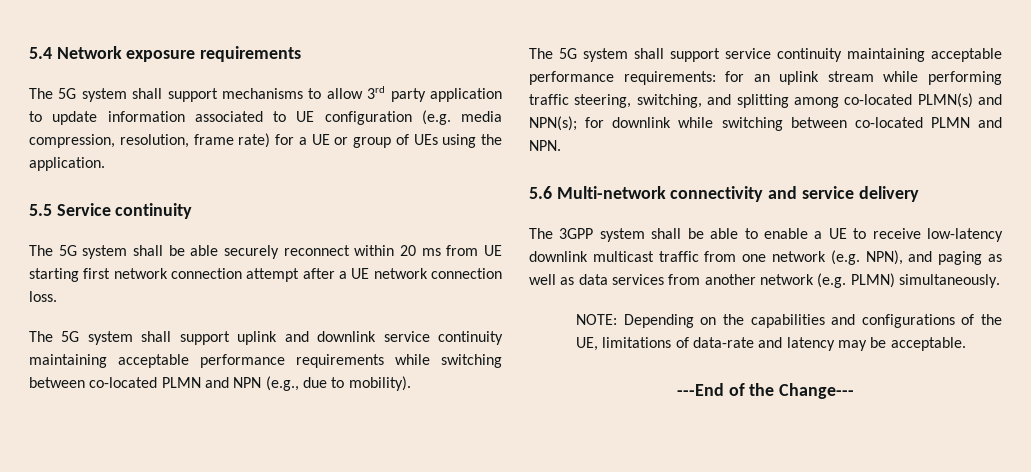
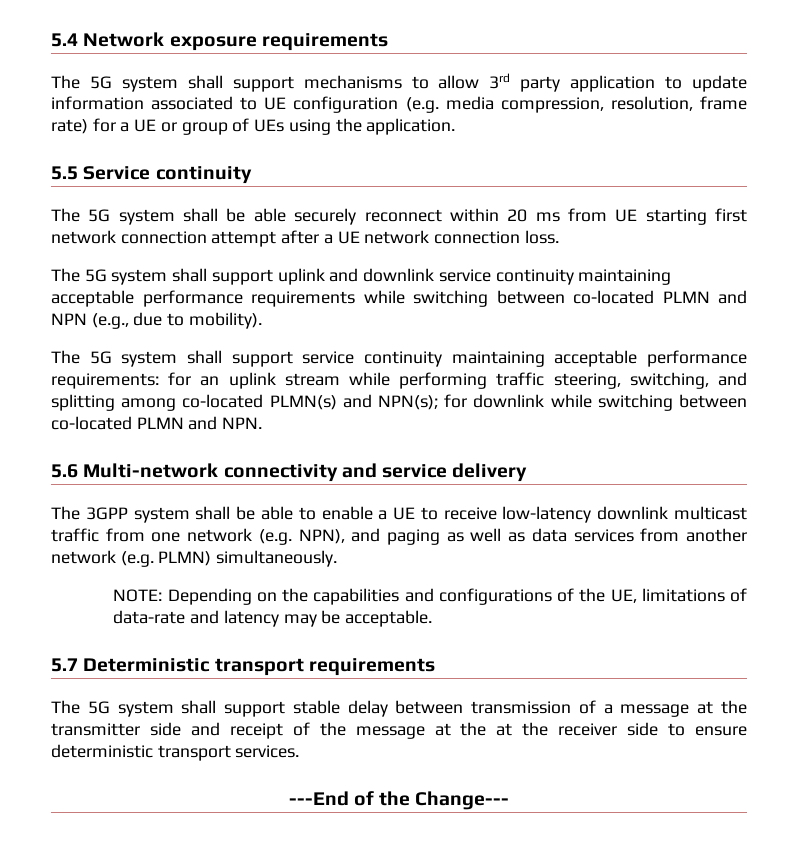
(966, 344) none -> [51,658,435,676] [51,700,747,717] [51,722,748,739] [51,744,300,761] // 5.7 Deterministic transport requirements // The 5G system shall support stable delay between transmission of a message at the transmitter side and receipt of the message at the at the receiver side to ensure deterministic transport services.

